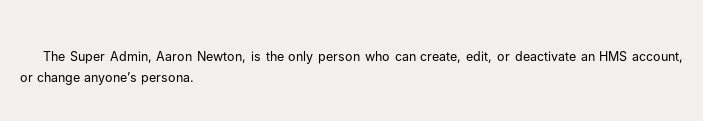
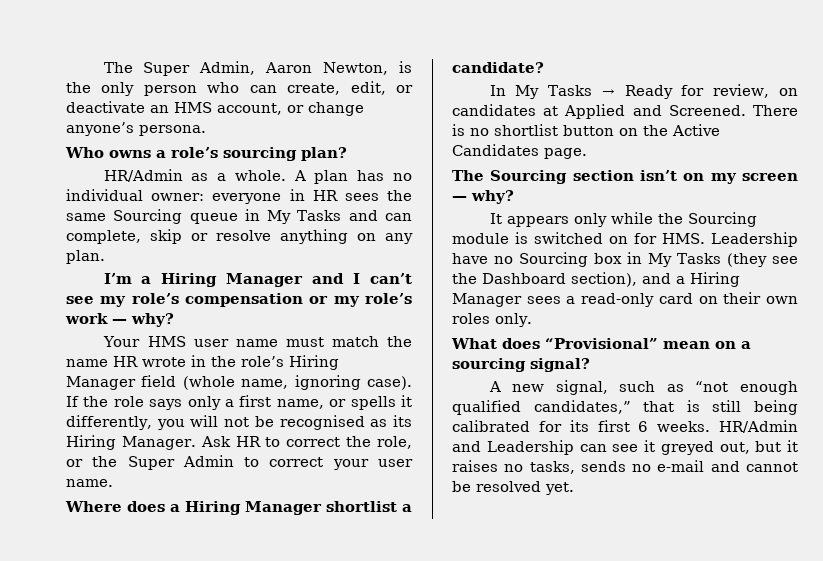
(194, 80) none -> [65,147,347,161] [103,169,412,184] [66,189,412,204] [66,209,412,224] [66,229,413,244] [66,250,105,264] [103,273,412,287] [66,293,412,307] [65,313,174,327] [102,336,412,347] [66,355,339,370] [66,375,412,390] [66,395,412,410] [66,415,412,430] [66,435,412,450] [66,455,413,470] [66,479,113,487] [65,501,412,515] [452,62,544,73] [489,84,798,99] [452,104,798,119] [452,124,720,136] [452,144,587,159] [452,170,798,184] [452,190,514,204] [489,212,757,227] [452,232,798,247] [452,252,798,267] [452,272,740,287] [452,292,798,307] [452,313,532,327] [451,338,751,349] [452,358,590,372] [488,380,798,395] [452,400,798,415] [452,420,798,433] [452,440,798,455] [452,460,798,474] [452,481,574,495] // Who owns a role’s sourcing plan? // HR/Admin as a whole. A plan has no individual owner: everyone in HR sees the same Sourcing queue in My Tasks and can complete, skip or resolve anything on any plan. // I’m a Hiring Manager and I can’t see my role’s compensation or my role’s work — why? // Your HMS user name must match the name HR wrote in the role’s Hiring Manager field (whole name, ignoring case). If the role says only a first name, or spells it differently, you will not be recognised as its Hiring Manager. Ask HR to correct the role, or the Super Admin to correct your user name. // Where does a Hiring Manager shortlist a candidate? // In My Tasks → Ready for review, on candidates at Applied and Screened. There is no shortlist button on the Active Candidates page. // The Sourcing section isn’t on my screen — why? // It appears only while the Sourcing module is switched on for HMS. Leadership have no Sourcing box in My Tasks (they see the Dashboard section), and a Hiring Manager sees a read-only card on their own roles only. // What does “Provisional” mean on a sourcing signal? // A new signal, such as “not enough qualified candidates,” that is still being calibrated for its first 6 weeks. HR/Admin and Leadership can see it greyed out, but it raises no tasks, sends no e-mail and cannot be resolved yet.

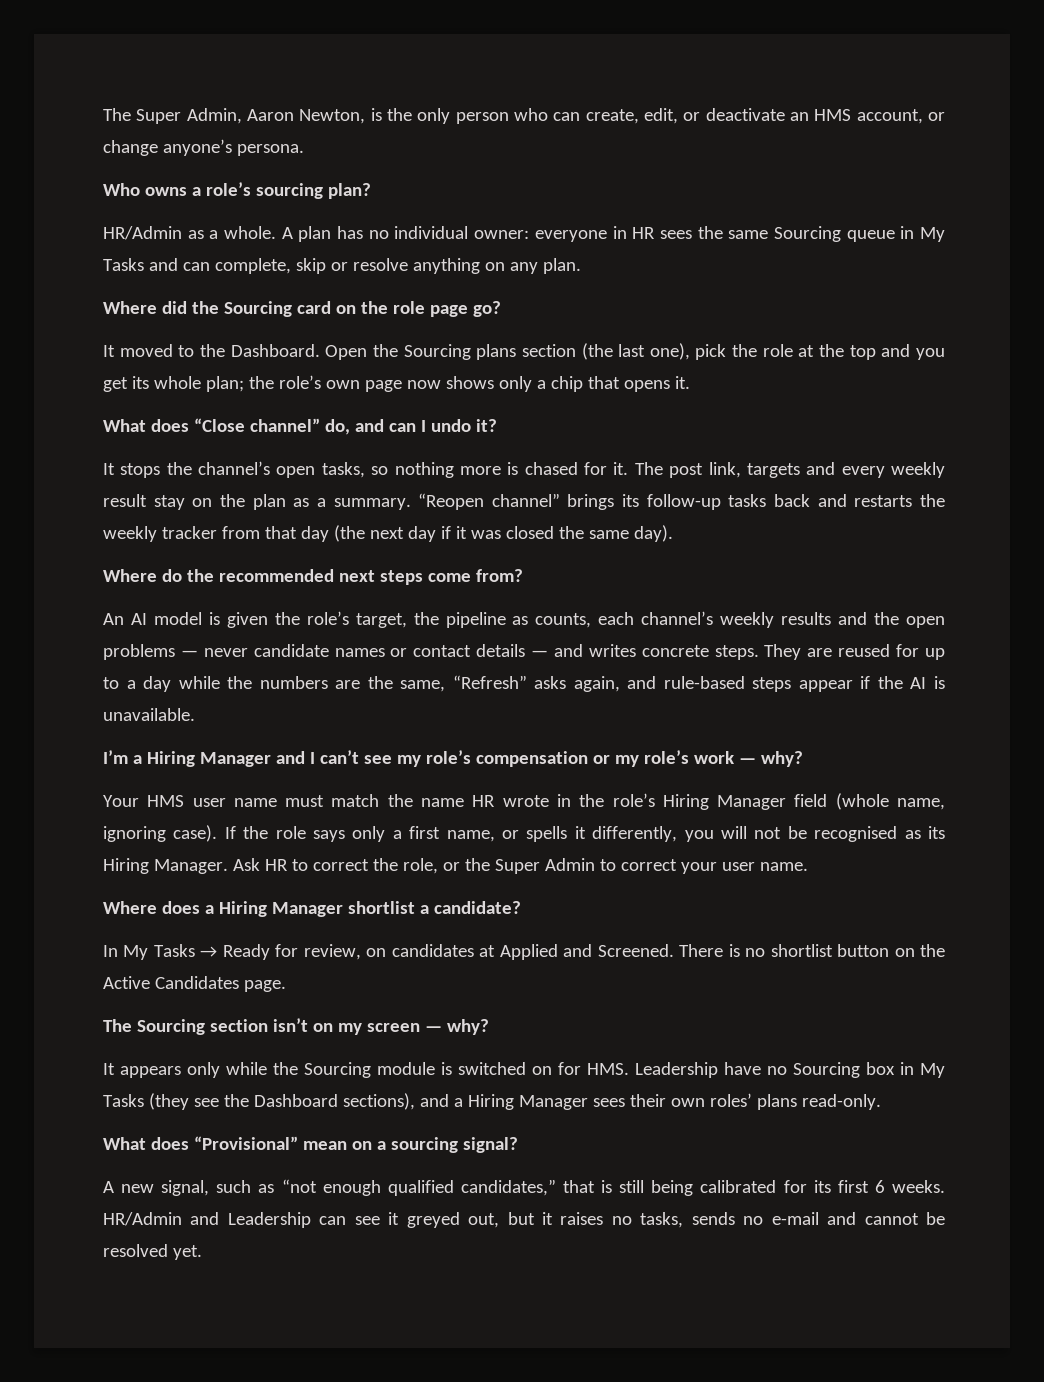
(105, 257) none -> [103,301,501,317] [103,343,945,360] [103,375,690,392] [103,418,497,435] [103,461,945,478] [103,493,945,510] [103,525,673,542] [103,569,523,585] [103,611,946,628] [103,644,945,660] [103,675,945,692] [103,708,195,721] // Where did the Sourcing card on the role page go? // It moved to the Dashboard. Open the Sourcing plans section (the last one), pick the role at the top and you get its whole plan; the role’s own page now shows only a chip that opens it. // What does “Close channel” do, and can I undo it? // It stops the channel’s open tasks, so nothing more is chased for it. The post link, targets and every weekly result stay on the plan as a summary. “Reopen channel” brings its follow-up tasks back and restarts the weekly tracker from that day (the next day if it was closed the same day). // Where do the recommended next steps come from? // An AI model is given the role’s target, the pipeline as counts, each channel’s weekly results and the open problems — never candidate names or contact details — and writes concrete steps. They are reused for up to a day while the numbers are the same, “Refresh” asks again, and rule-based steps appear if the AI is unavailable.
[571,272,637,287] section), -> [342,1093,415,1110] sections),
[566,292,798,307] [452,313,532,327] a read-only card on their own roles only. -> [629,1093,881,1110] their own roles’ plans read-only.

